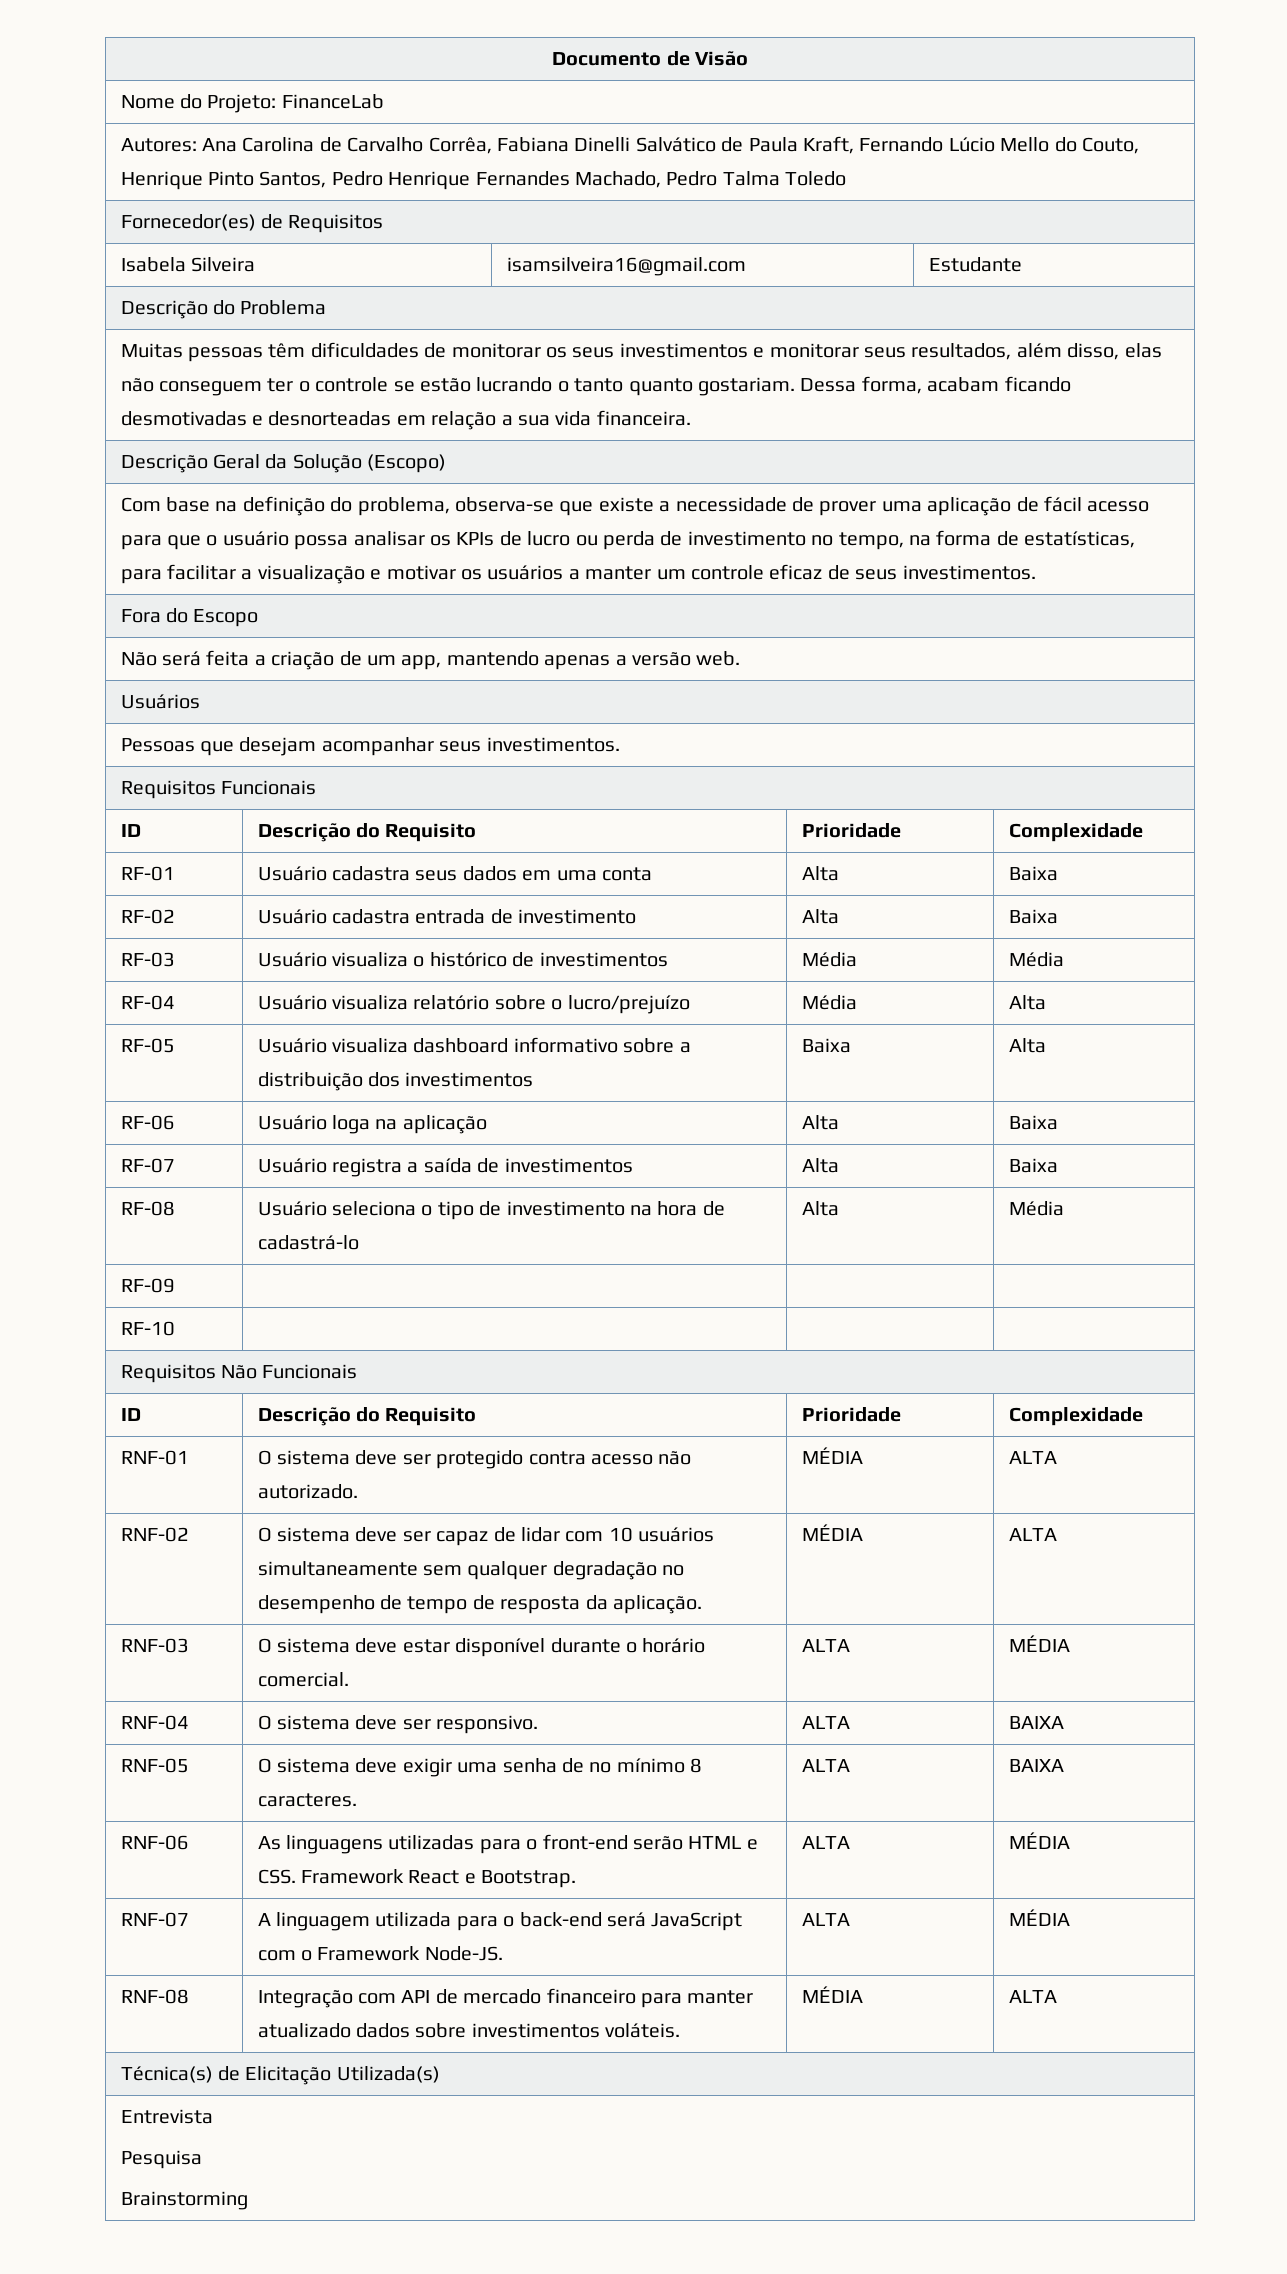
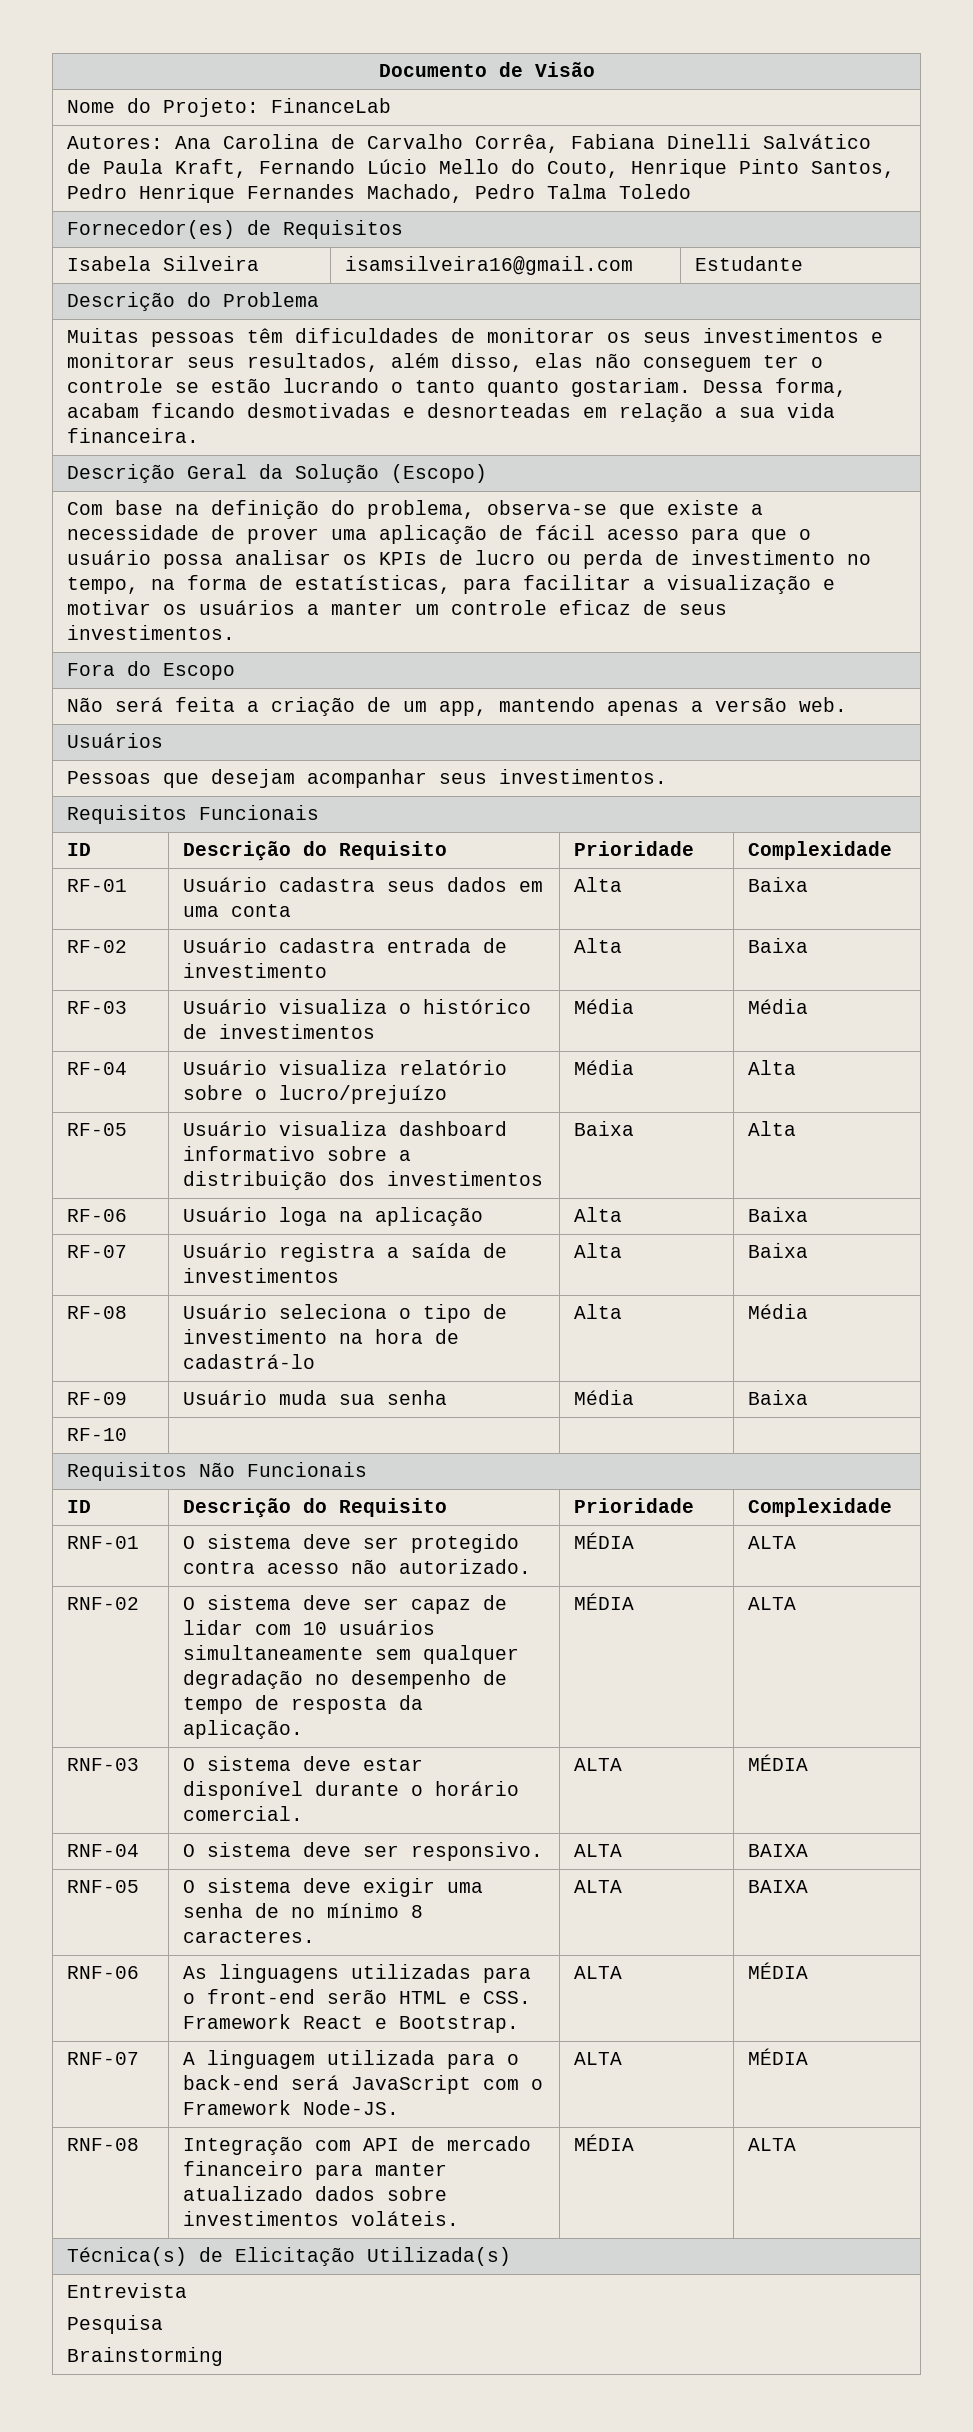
(175, 1285) | | -> [183,1390,448,1405] [574,1390,635,1405] [748,1390,809,1405] Usuário muda sua senha | Média | Baixa

